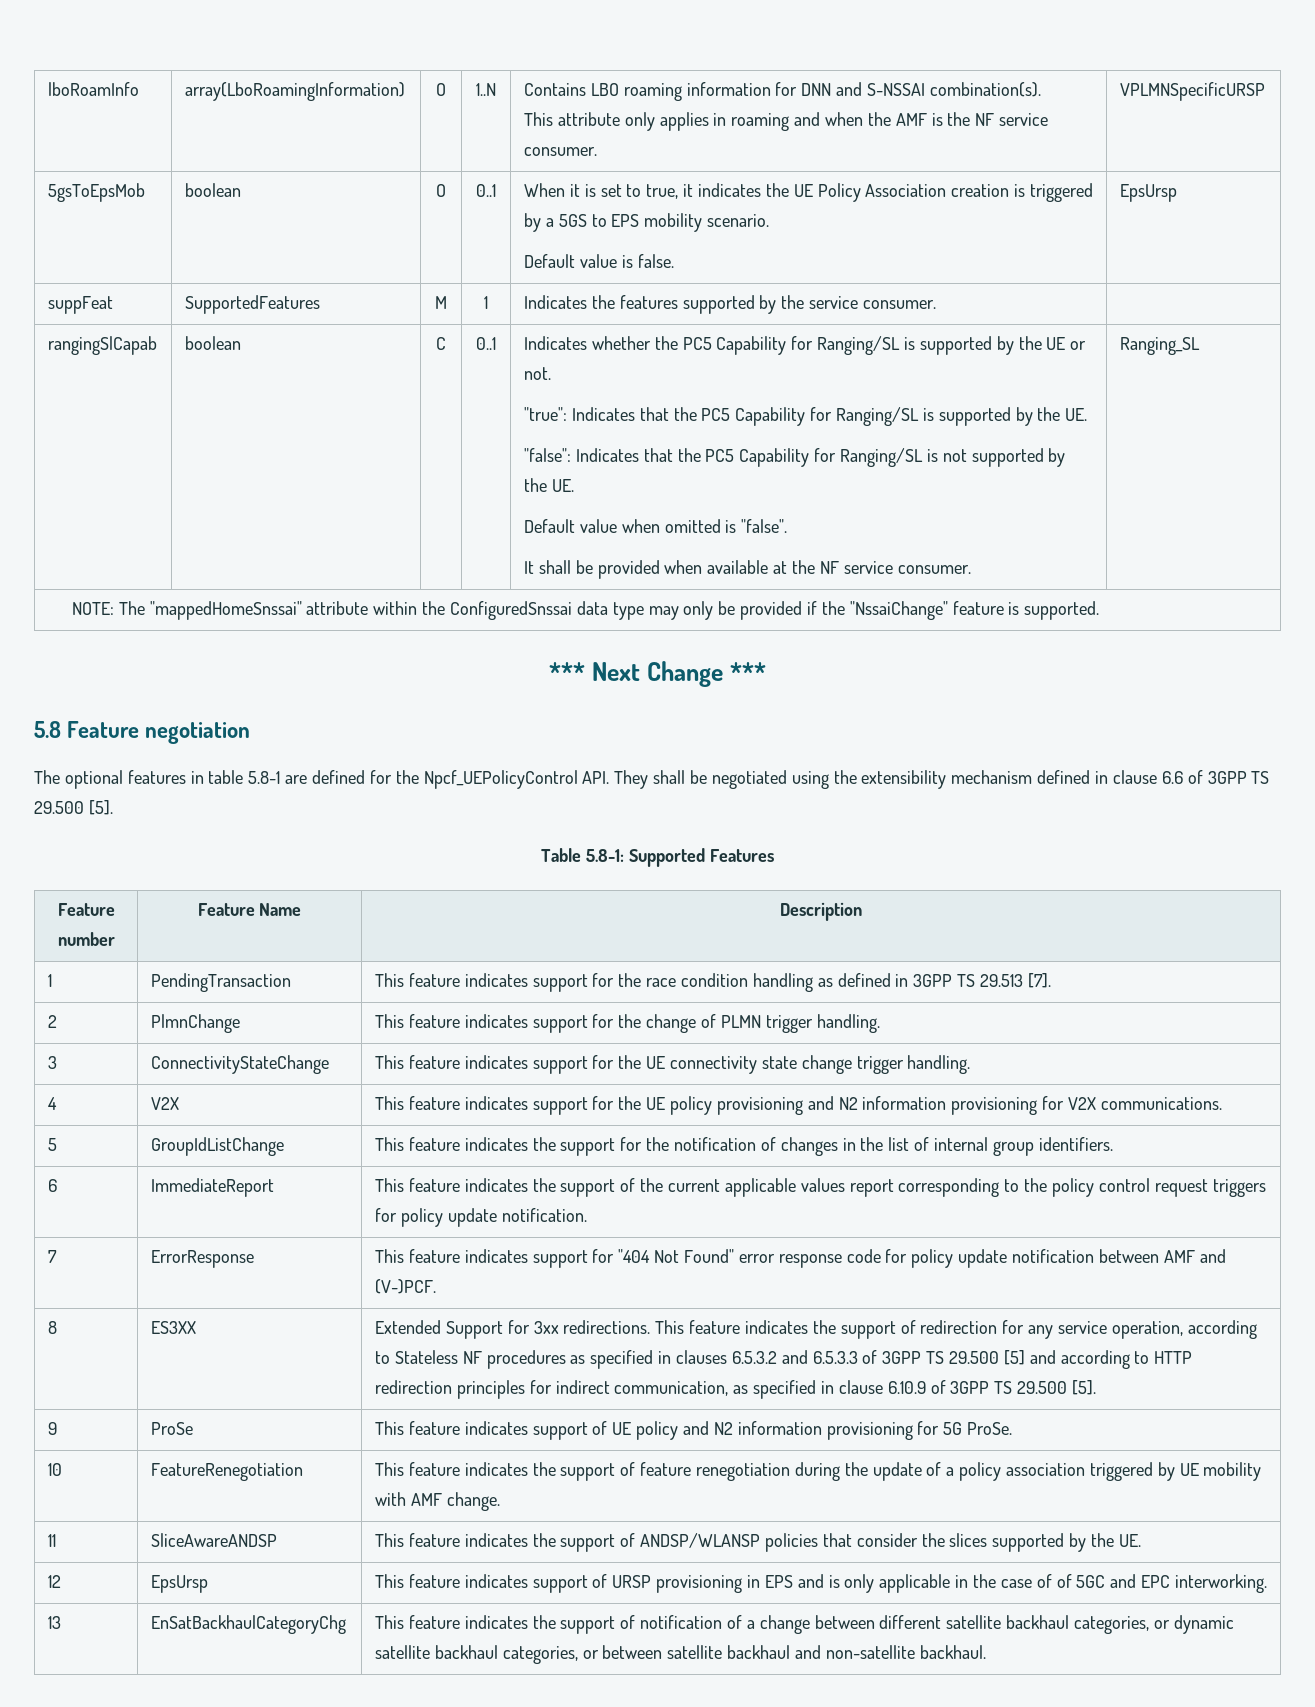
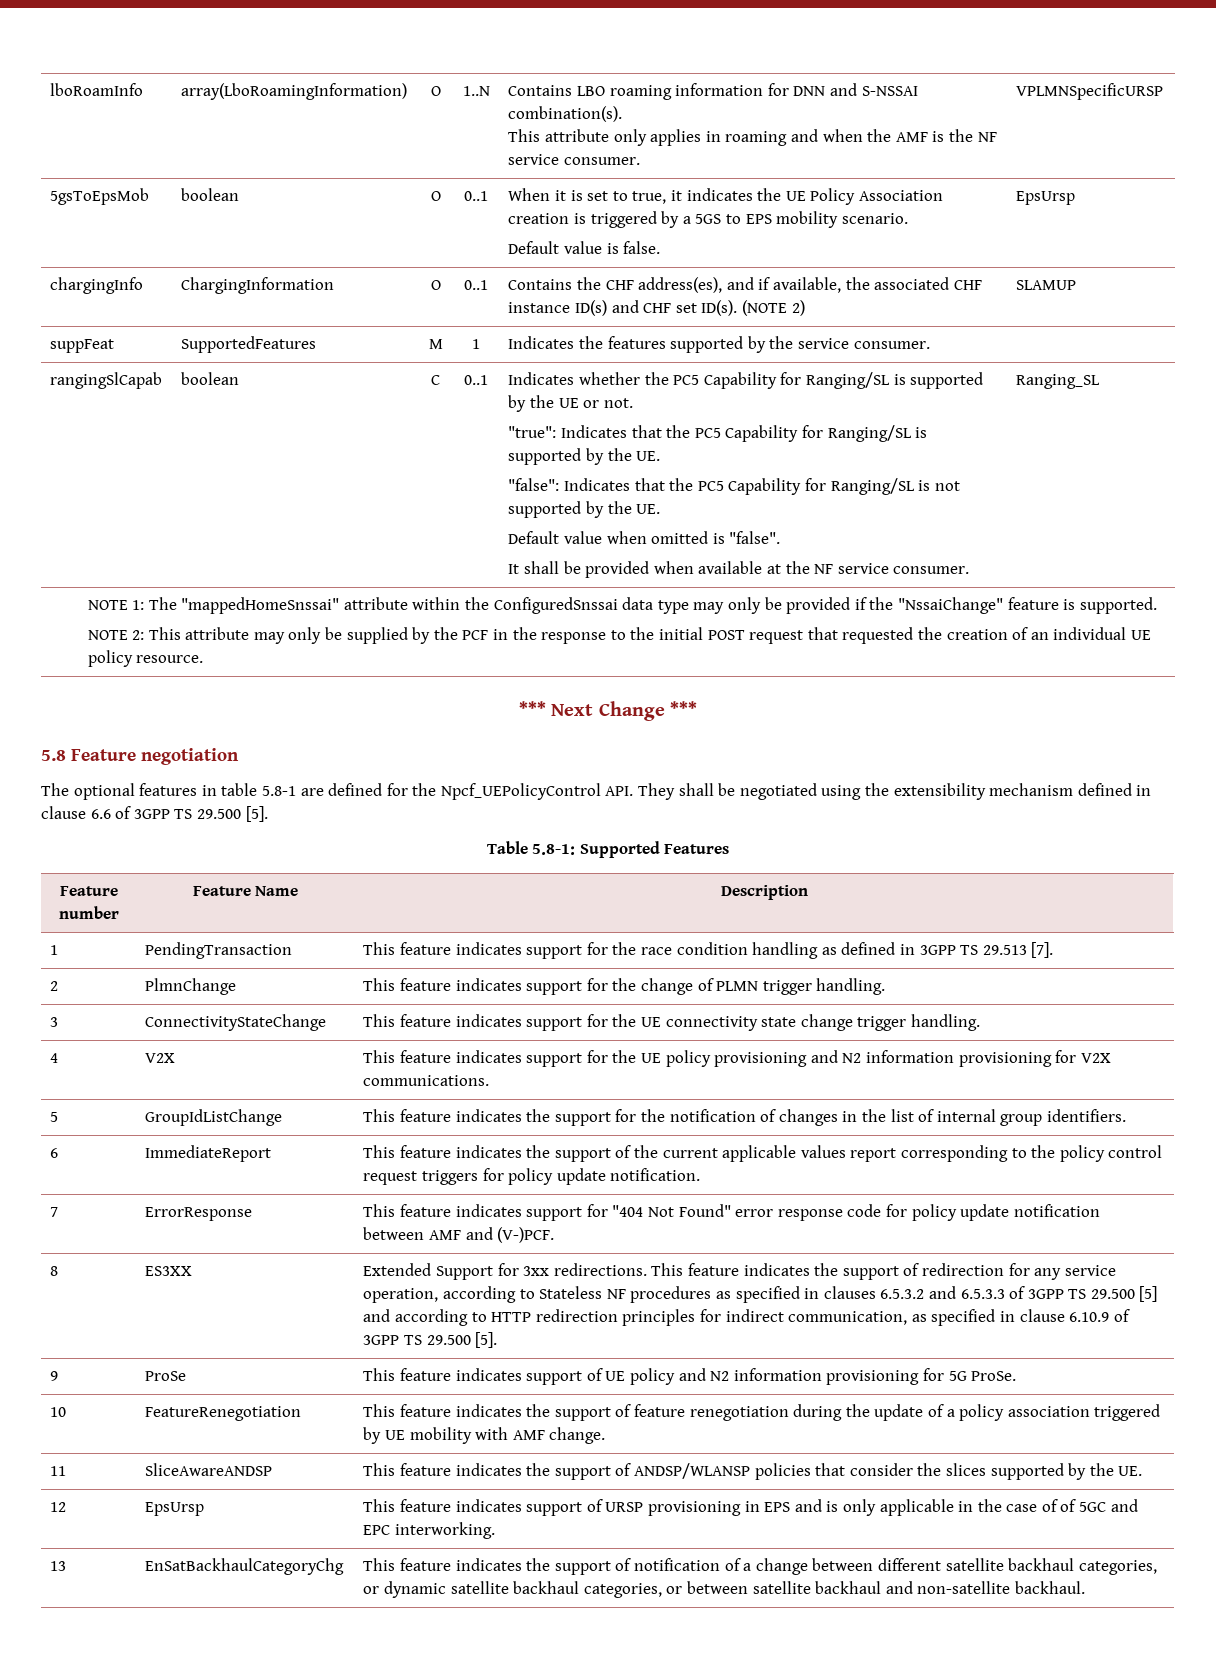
(1177, 193) none -> [50,277,144,294] [181,277,335,294] [430,280,441,290] [464,280,488,290] [508,277,982,293] [508,300,805,316] [1016,280,1077,290] // chargingInfo | ChargingInformation | O | 0..1 | Contains the CHF address(es), and if available, the associated CHF instance ID(s) and CHF set ID(s). (NOTE 2) | SLAMUP
[71,602,114,615] NOTE: -> [87,600,145,610] NOTE 1:
(1100, 610) none -> [87,627,1151,644] [87,650,204,667] // NOTE 2: This attribute may only be supplied by the PCF in the response to the initial POST request that requested the creation of an individual UE policy resource.

